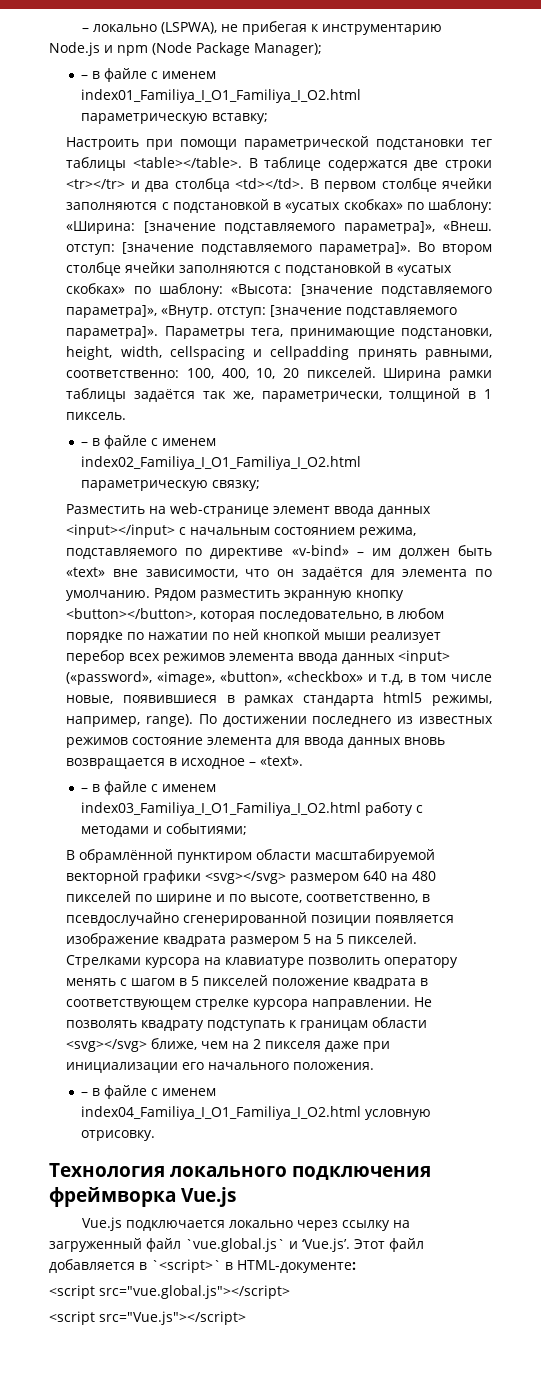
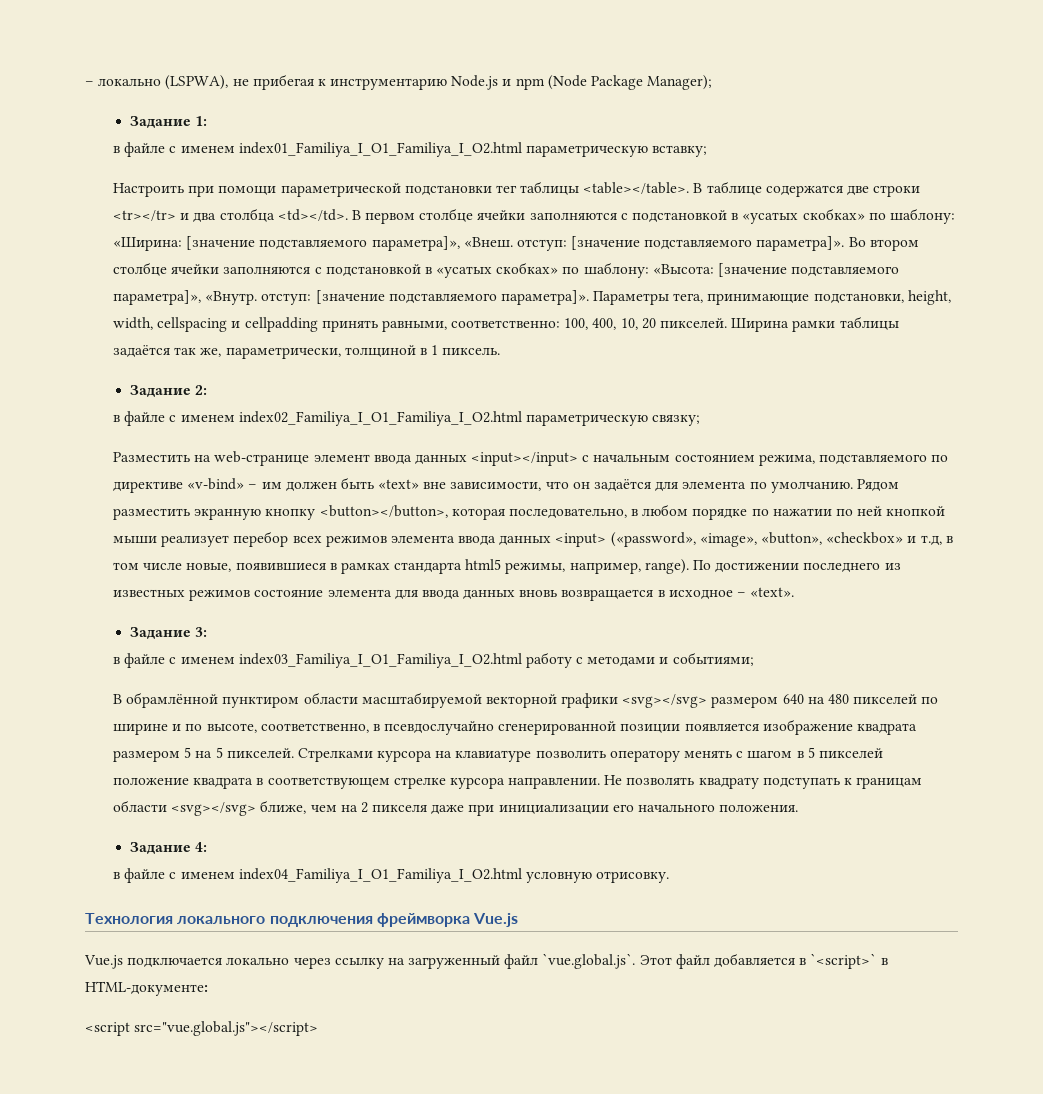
[81,75,89,79] – -> [129,116,208,129] Задание 1: //
[81,442,89,446] – -> [129,385,208,398] Задание 2: //
[81,788,89,792] – -> [129,627,208,640] Задание 3: //
[81,1092,89,1096] – -> [129,842,208,855] Задание 4: //
[185,1238,350,1252] `vue.global.js` и ‘Vue.js’. -> [542,953,636,969] `vue.global.js`.
[49,1311,246,1325] // <script src="Vue.js"></script> -> (319, 1028) none

